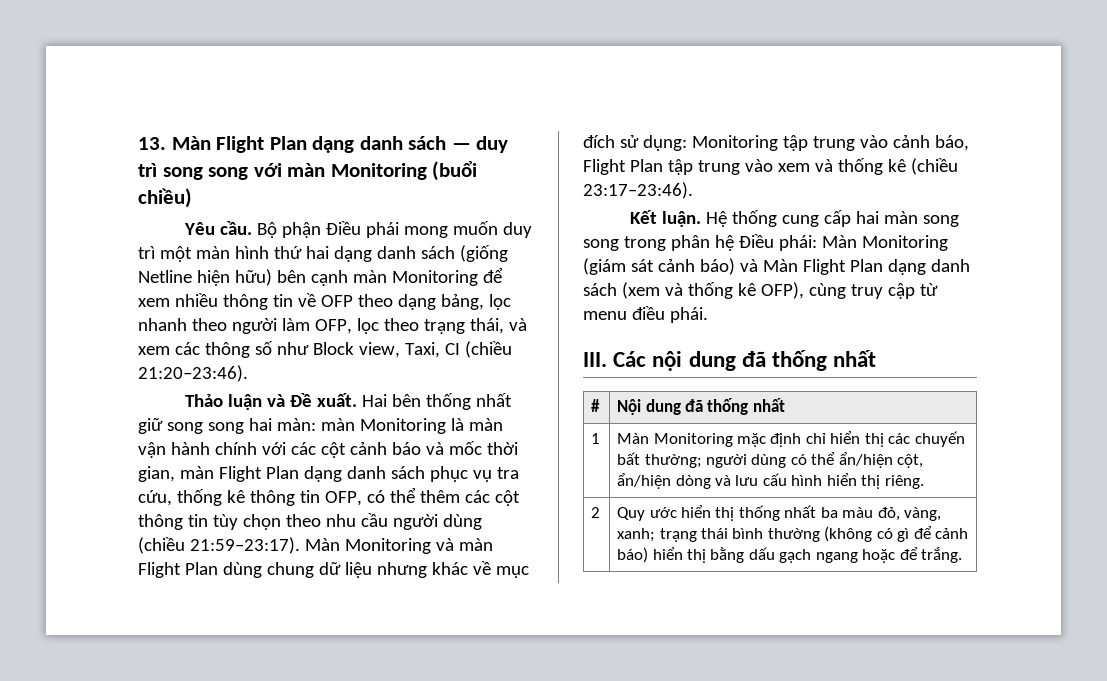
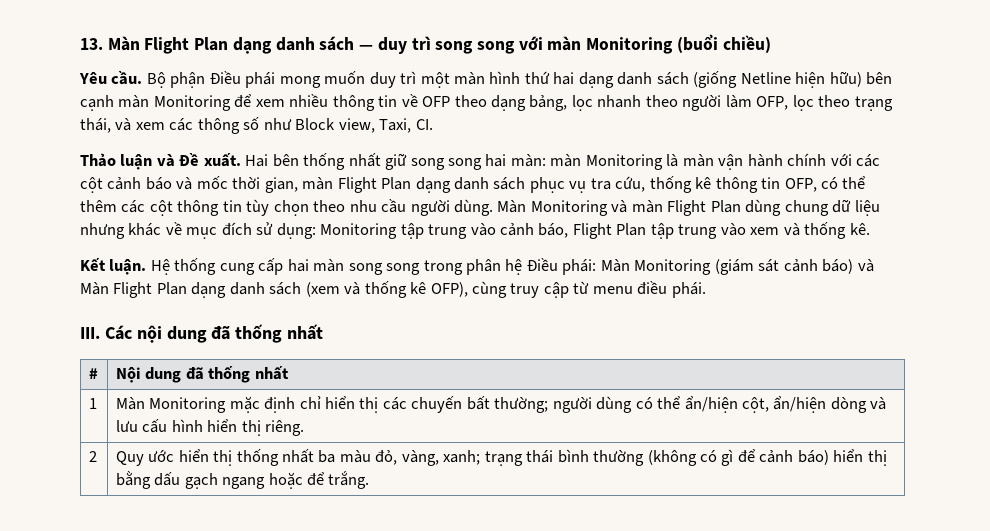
[444,341,512,358] [138,365,248,382] CI (chiều 21:20–23:46). -> [415,119,433,130] CI.
[442,514,482,530] [138,537,300,554] dùng (chiều 21:59–23:17). -> [454,199,494,216] dùng.
[887,158,958,175] [583,182,693,199] kê (chiều 23:17–23:46). -> [849,223,870,235] kê.

